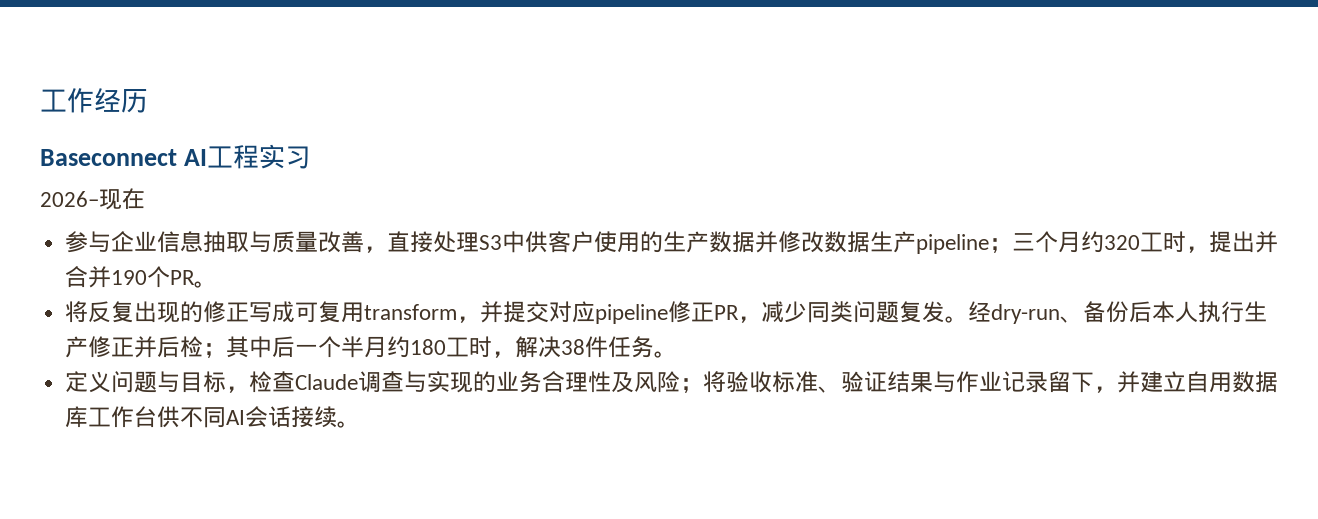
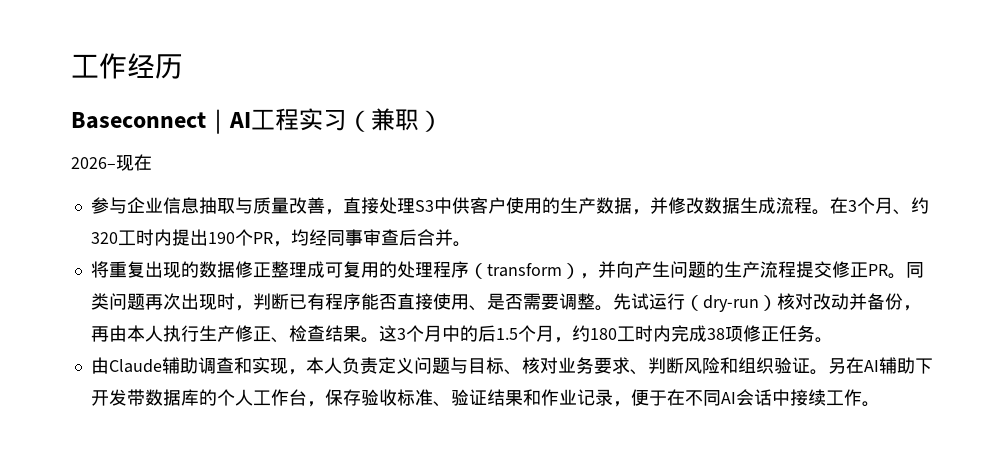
(177, 157) none -> [206,109,230,134] ｜
(311, 157) none -> [347,108,443,132] （兼职）
(756, 242) none -> [631,209,650,215] ，
[893,231,1279,254] [65,266,196,288] 产pipeline；三个月约320工时，提出并合并190个PR -> [757,197,929,215] [90,229,453,247] 成流程。在3个月、约320工时内提出190个PR，均经同事审查后合并
[88,301,112,323] 反 -> [108,261,127,278] 重
[203,301,669,324] 修正写成可复用transform，并提交对应pipeline -> [198,261,832,279] 数据修正整理成可复用的处理程序（transform），并向产生问题的生产流程提交
[738,301,808,323] ，减少 -> [887,273,906,279] 。
[899,301,1268,324] [65,336,678,358] [65,371,727,393] 复发。经dry-run、备份后本人执行生产修正并后检；其中后一个半月约180工时，解决38件任务。 // 定义问题与目标，检查Claude调查与实现的业务合理性及风险；将 -> [144,293,921,312] [90,325,833,343] [90,357,933,375] [90,389,361,407] 再次出现时，判断已有程序能否直接使用、是否需要调整。先试运行（dry-run）核对改动并备份，再由本人执行生产修正、检查结果。这3个月中的后1.5个月，约180工时内完成38项修正任务。 // 由Claude辅助调查和实现，本人负责定义问题与目标、核对业务要求、判断风险和组织验证。另在AI辅助下开发带数据库的个人工作台，保存
[933,371,957,392] 与 -> [522,389,541,406] 和
[1048,371,1279,393] [65,406,181,428] 留下，并建立自用数据库工作台供 -> [612,389,685,407] ，便于在
[291,406,338,428] 接续 -> [771,389,862,406] 中接续工作

